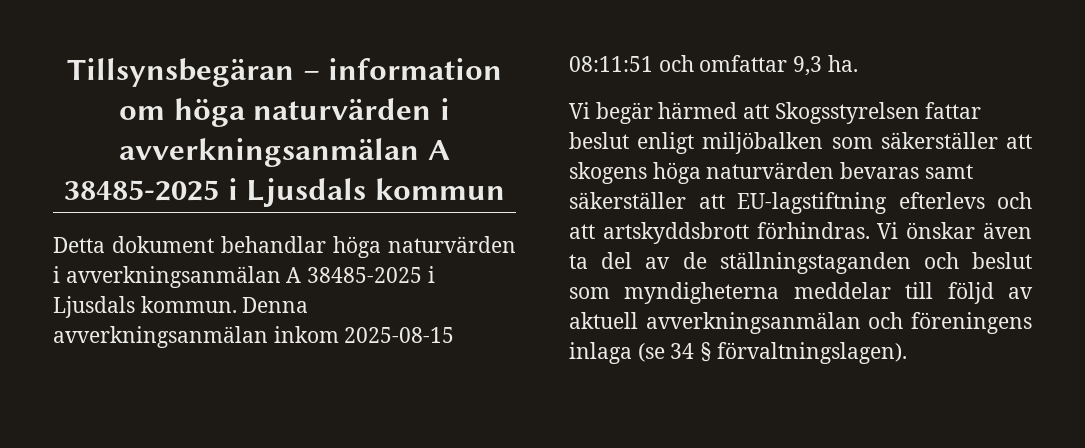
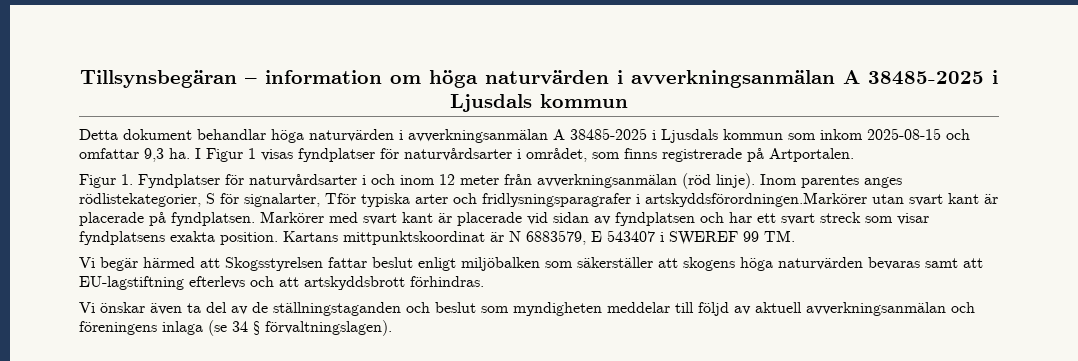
[140,296,309,313] [53,326,268,348] kommun. Denna avverkningsanmälan -> [723,129,816,140] kommun som
[569,56,653,72] 08:11:51 -> (941, 134) none
(858, 63) none -> [195,148,854,162] [79,173,902,189] [79,192,998,207] [79,211,929,226] [79,230,795,245] I Figur 1 visas fyndplatser för naturvårdsarter i området, som finns registrerade på Artportalen. // Figur 1. Fyndplatser för naturvårdsarter i och inom 12 meter från avverkningsanmälan (röd linje). Inom parentes anges rödlistekategorier, S för signalarter, Tför typiska arter och fridlysningsparagrafer i artskyddsförordningen.Markörer utan svart kant är placerade på fyndplatsen. Markörer med svart kant är placerade vid sidan av fyndplatsen och har ett svart streck som visar fyndplatsens exakta position. Kartans mittpunktskoordinat är N 6883579, E 543407 i SWEREF 99 TM.
[569,192,686,209] säkerställer -> (958, 263) none
(870, 230) none -> (484, 281) //
[624,282,780,304] myndigheterna -> [513,302,602,316] myndigheten

